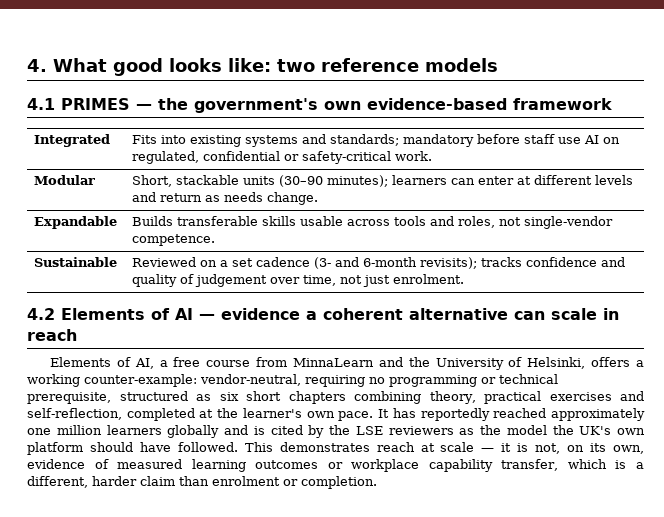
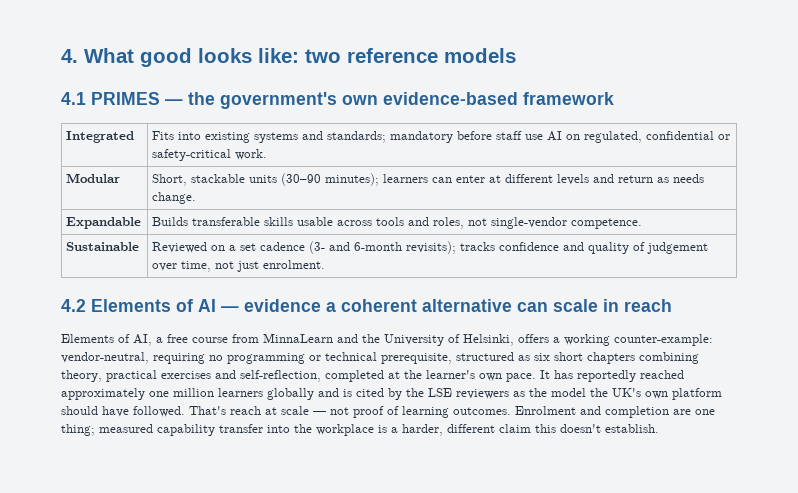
[244,442,370,452] This demonstrates -> [189,406,226,415] That's
[501,443,644,454] [27,459,644,472] [27,476,377,489] it is not, on its own, evidence of measured learning outcomes or workplace capability transfer, which is a different, harder claim than enrolment or completion. -> [330,406,715,418] [61,424,659,436] not proof of learning outcomes. Enrolment and completion are one thing; measured capability transfer into the workplace is a harder, different claim this doesn't establish.

